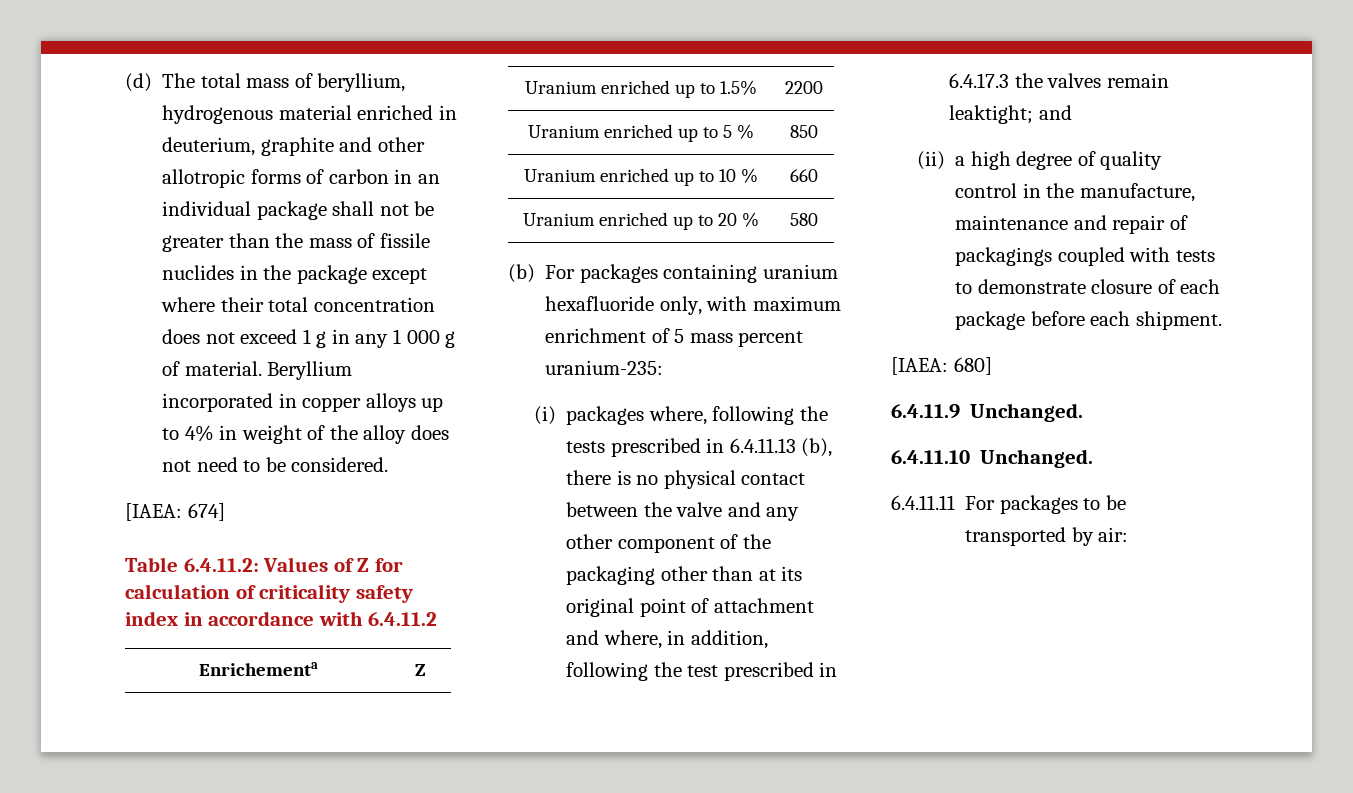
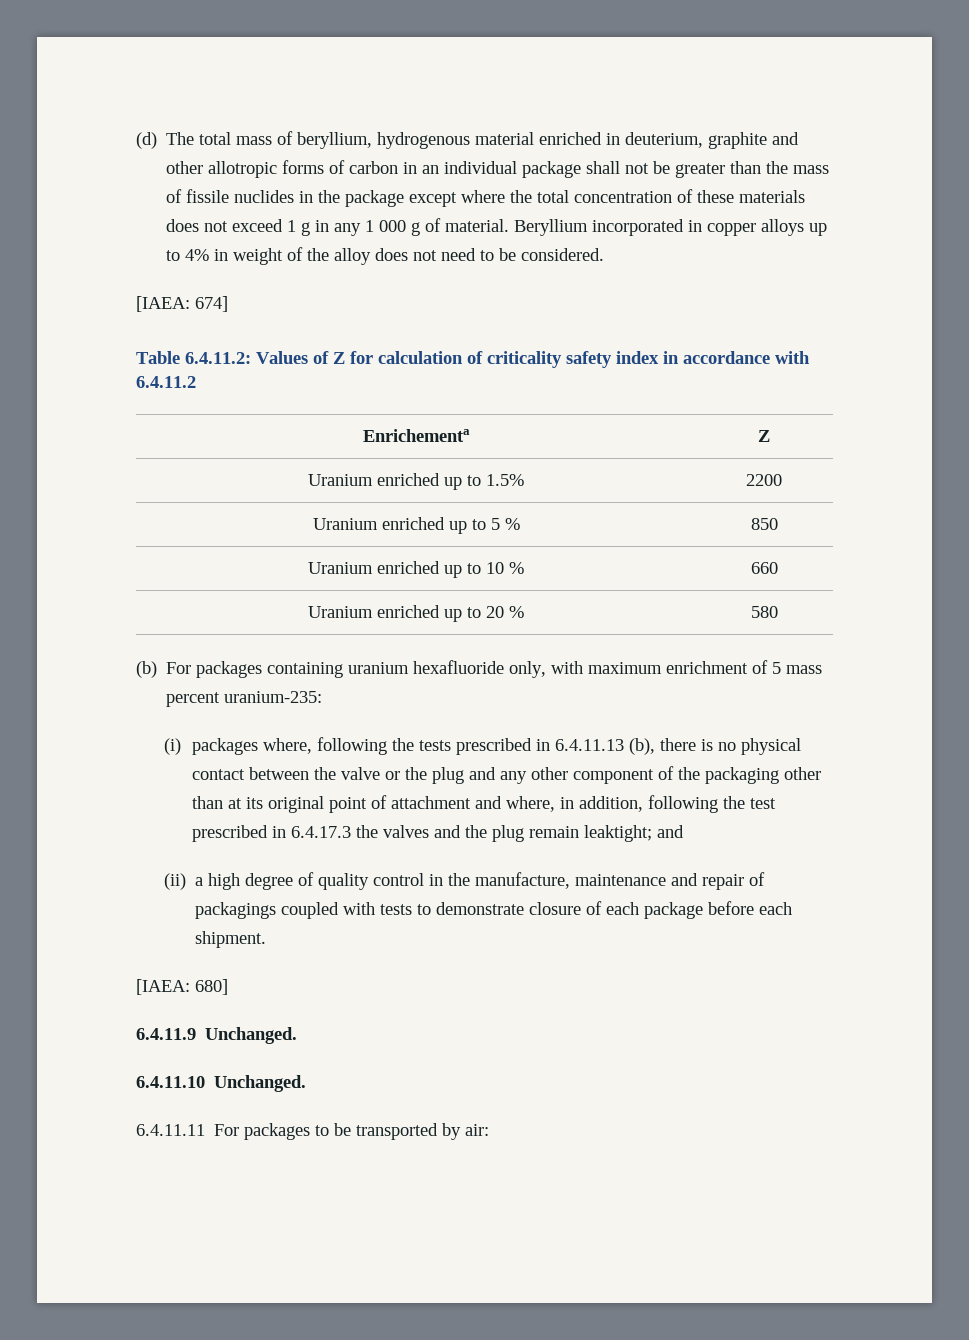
[220,297,264,312] their -> [510,190,533,203] the
(435, 304) none -> [677,189,806,203] of these materials
(723, 509) none -> [385,767,465,784] or the plug
(1102, 80) none -> [434,825,525,842] and the plug

